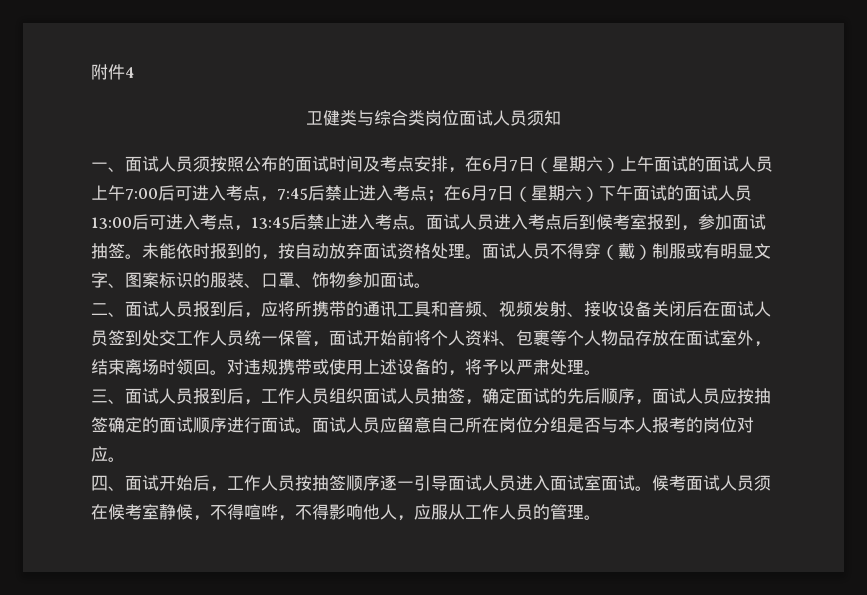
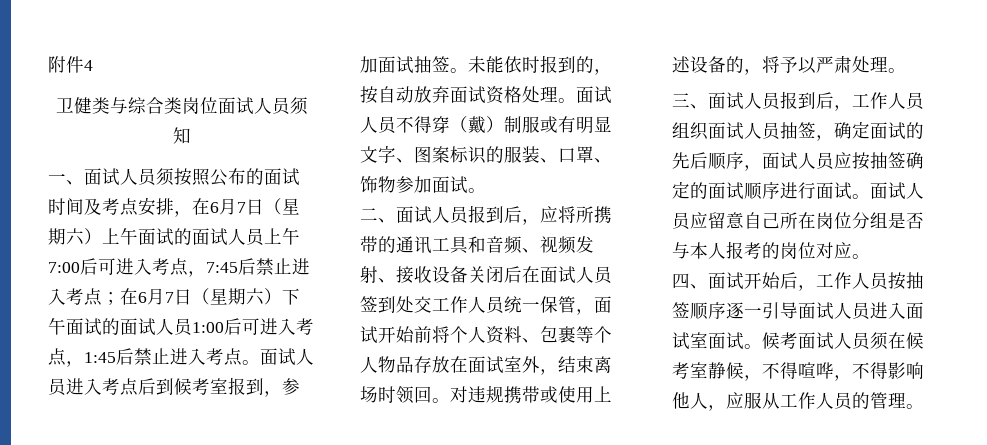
[91,214,290,231] 13:00后可进入考点，13:45 -> [192,318,314,335] [48,348,116,367] 1:00后可进入考点，1:45

